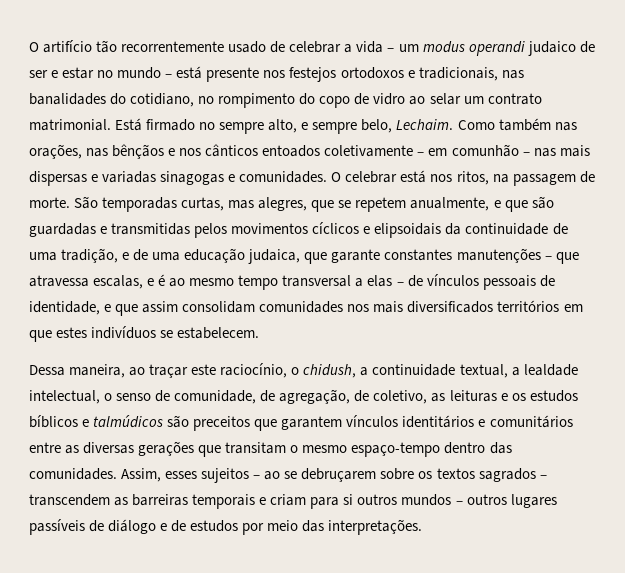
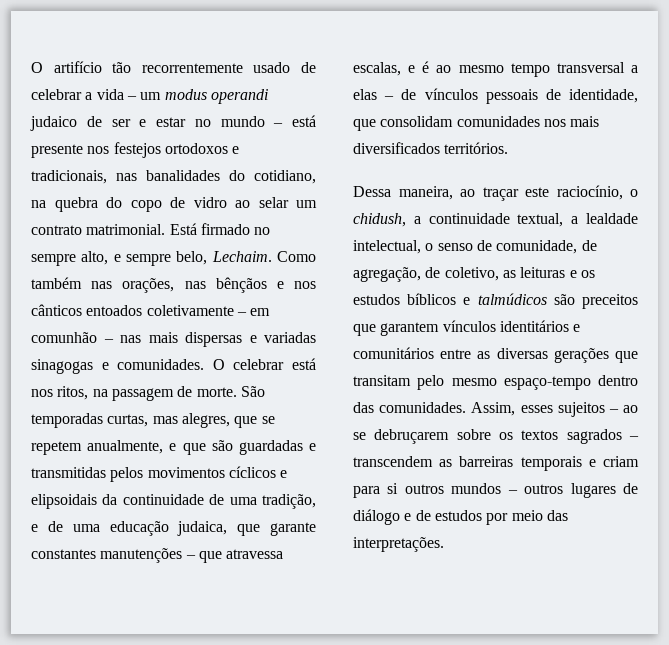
[198,93,296,108] no rompimento -> [31,197,98,212] na quebra
[104,301,179,316] e que assim -> [353,119,376,131] que
[497,300,583,312] [29,326,260,342] territórios em que estes indivíduos se estabelecem. -> [444,142,509,154] territórios.
[290,445,299,453] o -> [417,375,445,390] pelo
[29,519,85,535] passíveis -> (616, 490) none

